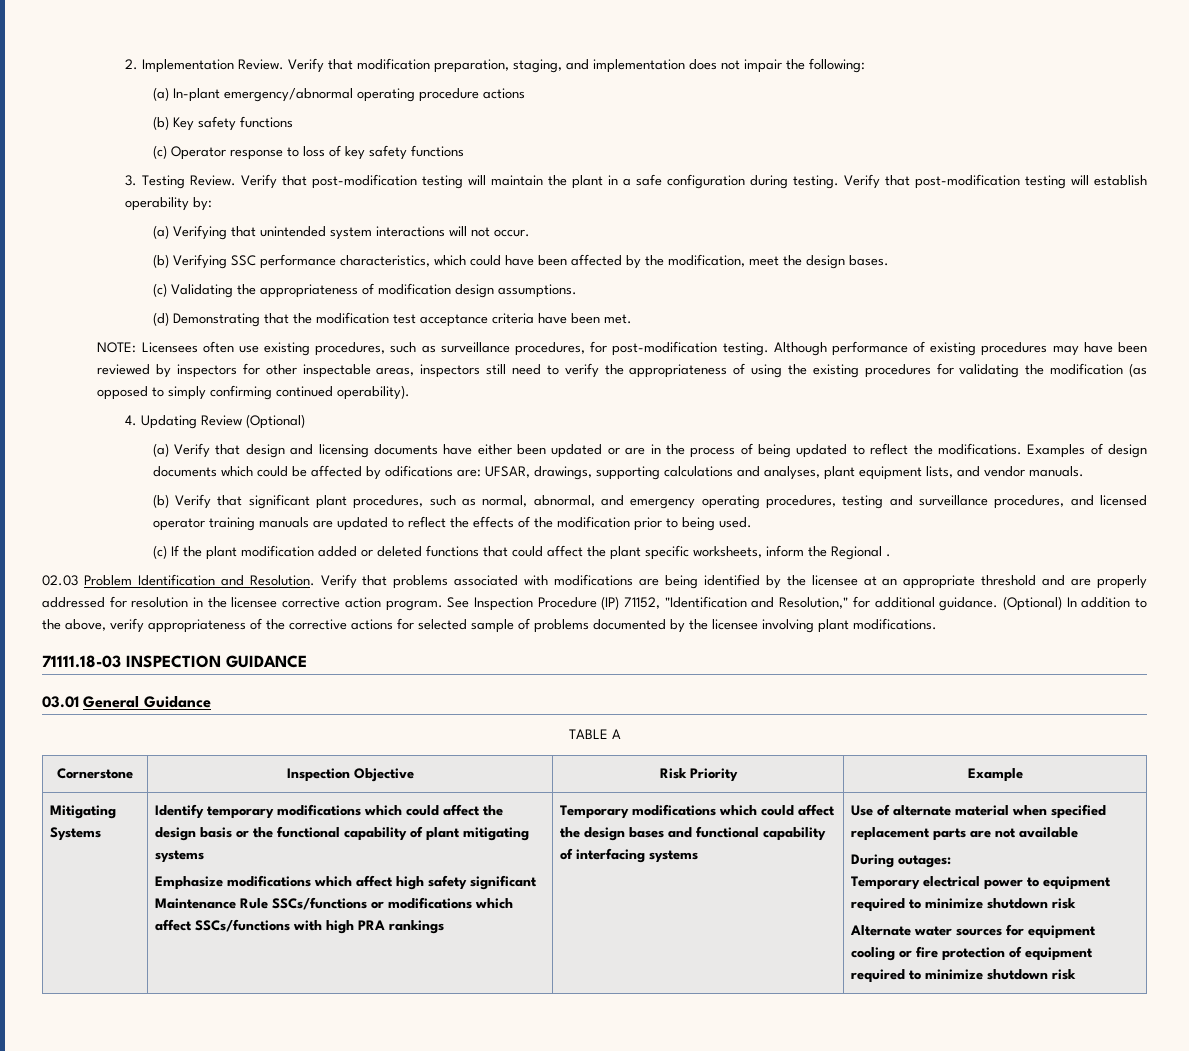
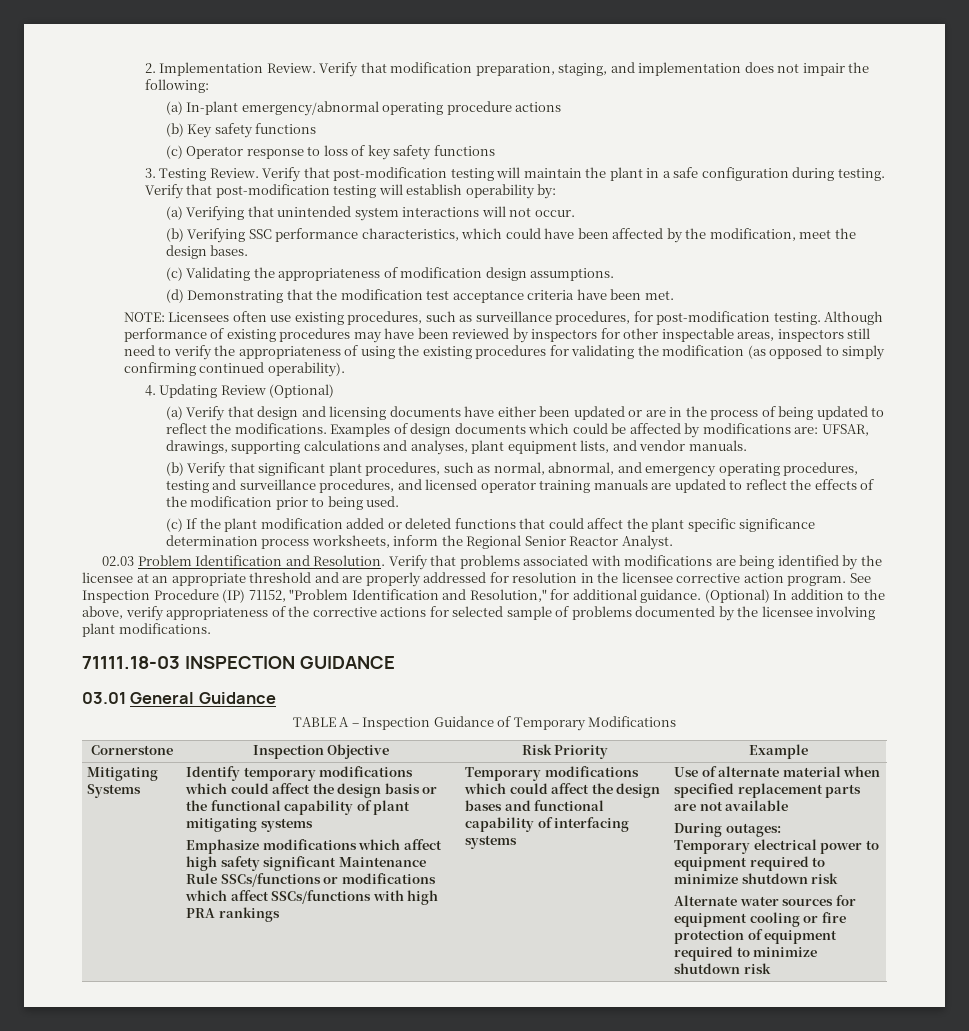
[384,465,453,477] odifications -> [702,423,791,434] modifications
(689, 552) none -> [739,518,816,532] [165,535,310,549] significance determination process
[885,554,891,557] . -> [524,535,673,550] Senior Reactor Analyst.
[664,596,747,608] "Identification -> [289,589,439,600] "Problem Identification
(621, 734) none -> [351,716,677,731] – Inspection Guidance of Temporary Modifications

